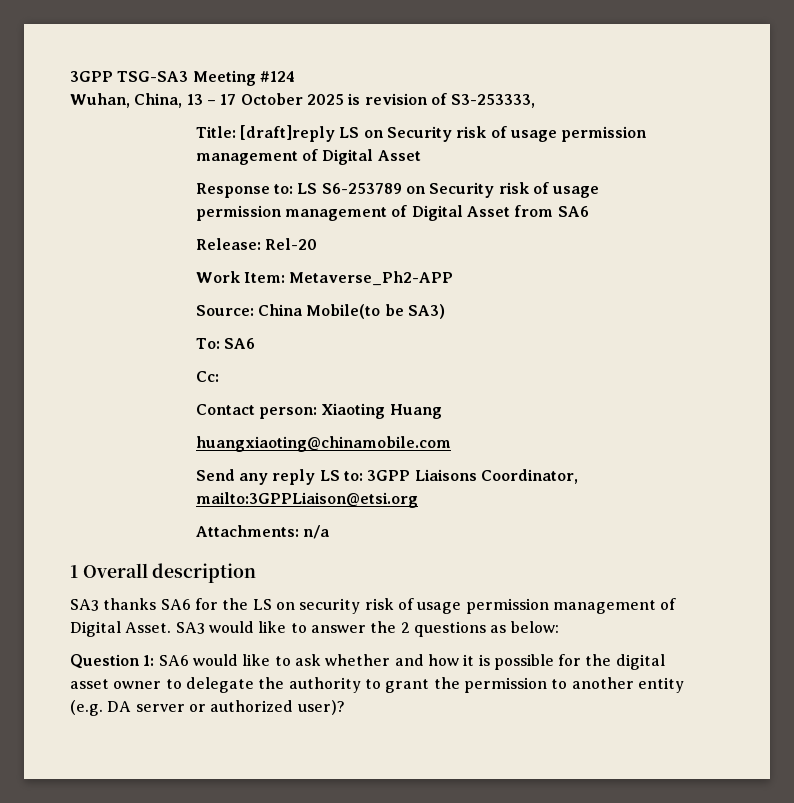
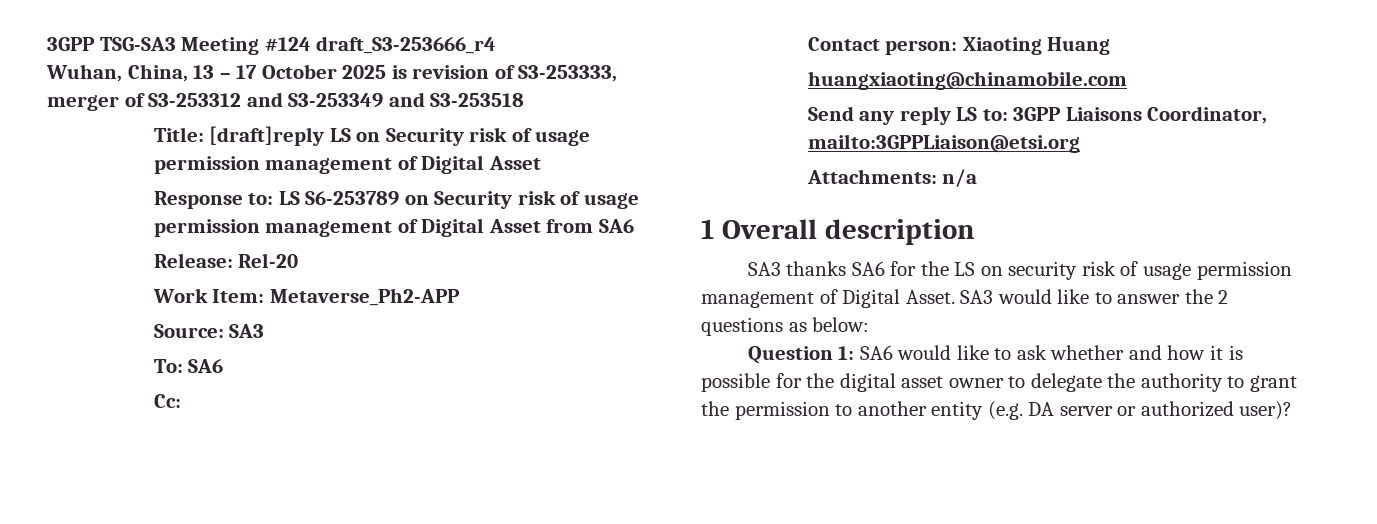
(295, 76) none -> [316,36,497,54] draft_S3-253666_r4
(536, 101) none -> [47,92,525,111] merger of S3-253312 and S3-253349 and S3-253518
[258,304,445,319] China Mobile(to be SA3) -> [229,324,265,338] SA3

